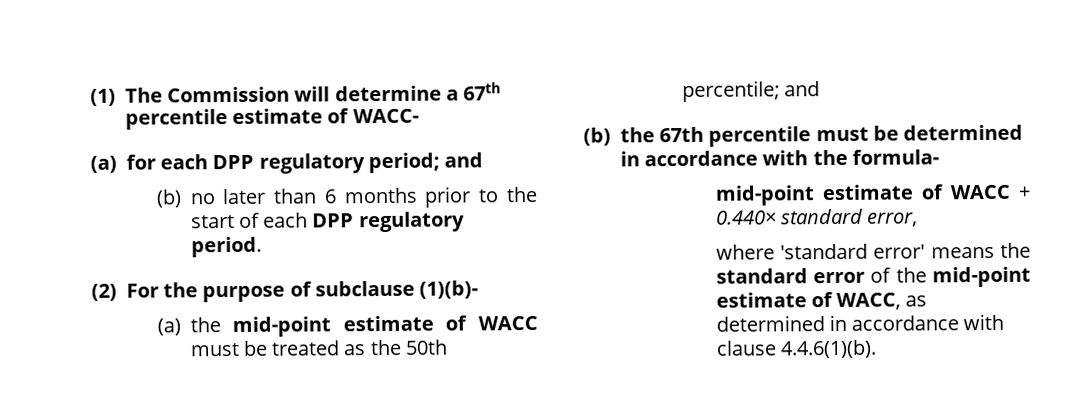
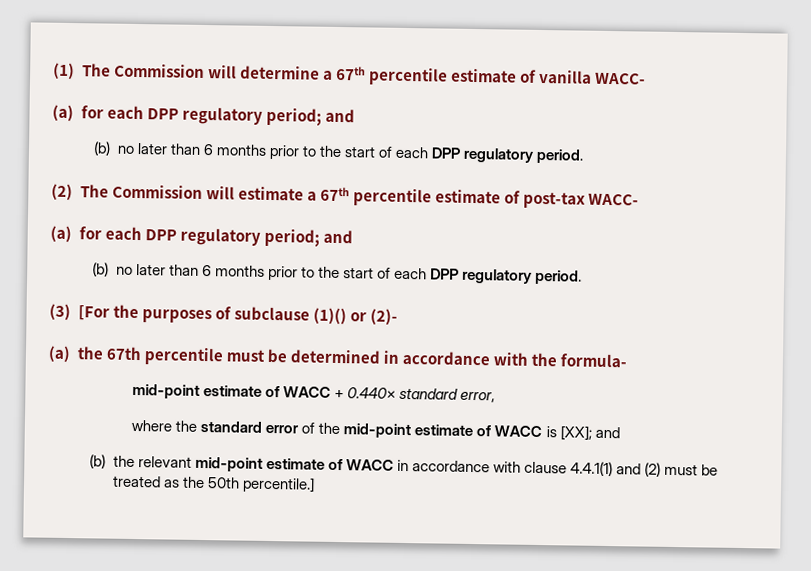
(350, 116) none -> [538,69,592,84] vanilla
[125,280,479,303] [156,315,539,337] [189,339,449,357] [681,80,820,103] [583,127,611,146] For the purpose of subclause (1)(b)- // (a) the mid-point estimate of WACC must be treated as the 50th percentile; and // (b) -> [79,184,639,209] [50,225,353,247] [92,262,583,285] [49,303,398,325] [48,345,71,363] The Commission will estimate a 67th percentile estimate of post-tax WACC- // (a) for each DPP regulatory period; and // (b) no later than 6 months prior to the start of each DPP regulatory period. // (3) [For the purposes of subclause (1)() or (2)- // (a)
[779,243,995,260] 'standard error' means -> (173, 425) none
[836,292,928,310] [715,313,1005,332] [715,339,877,359] WACC, as determined in accordance with clause 4.4.6(1)(b). -> [494,425,620,441] [89,454,719,477] [111,475,315,493] WACC is [XX]; and // (b) the relevant mid-point estimate of WACC in accordance with clause 4.4.1(1) and (2) must be treated as the 50th percentile.]

